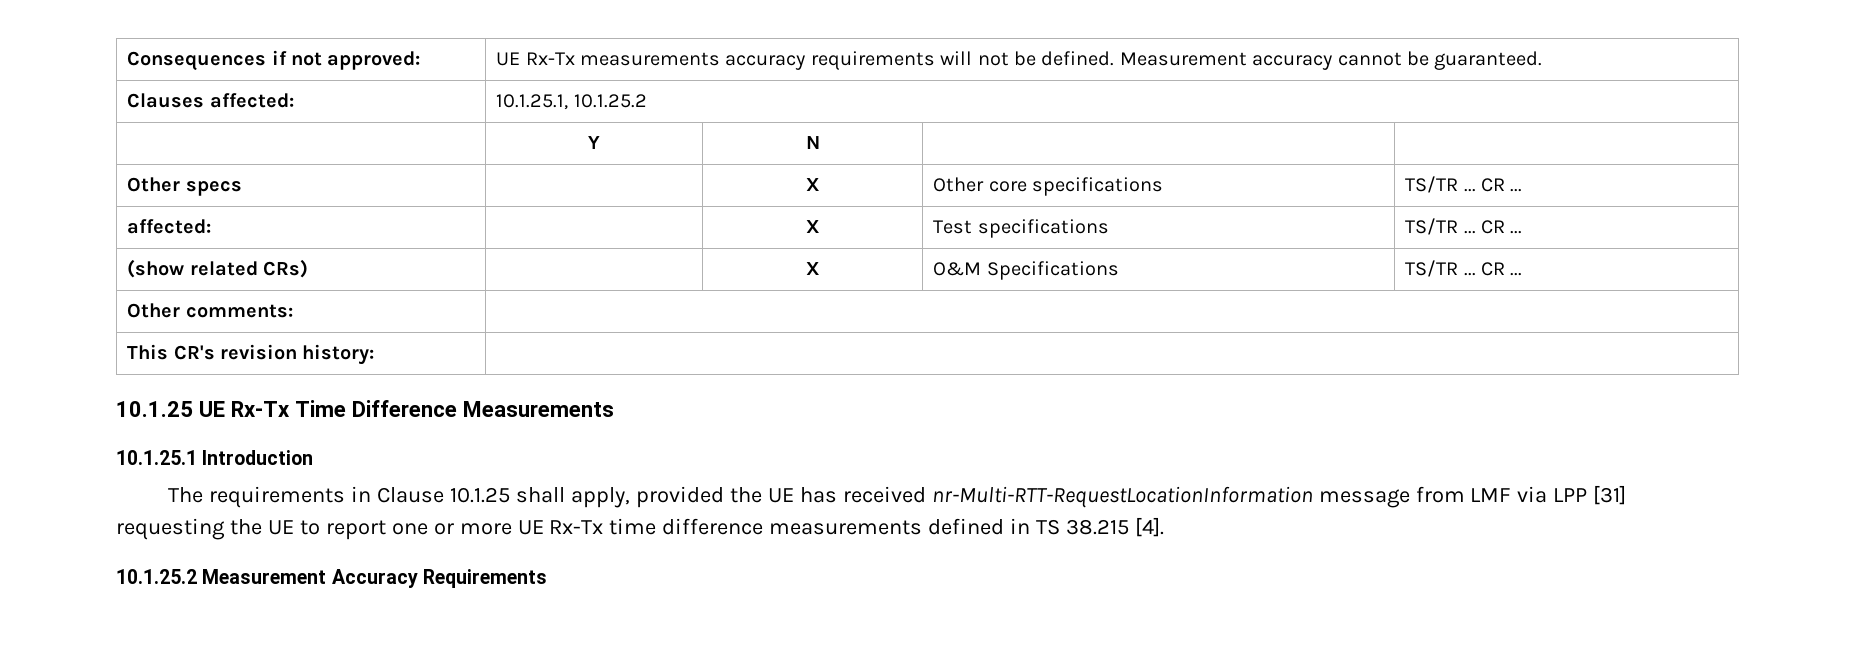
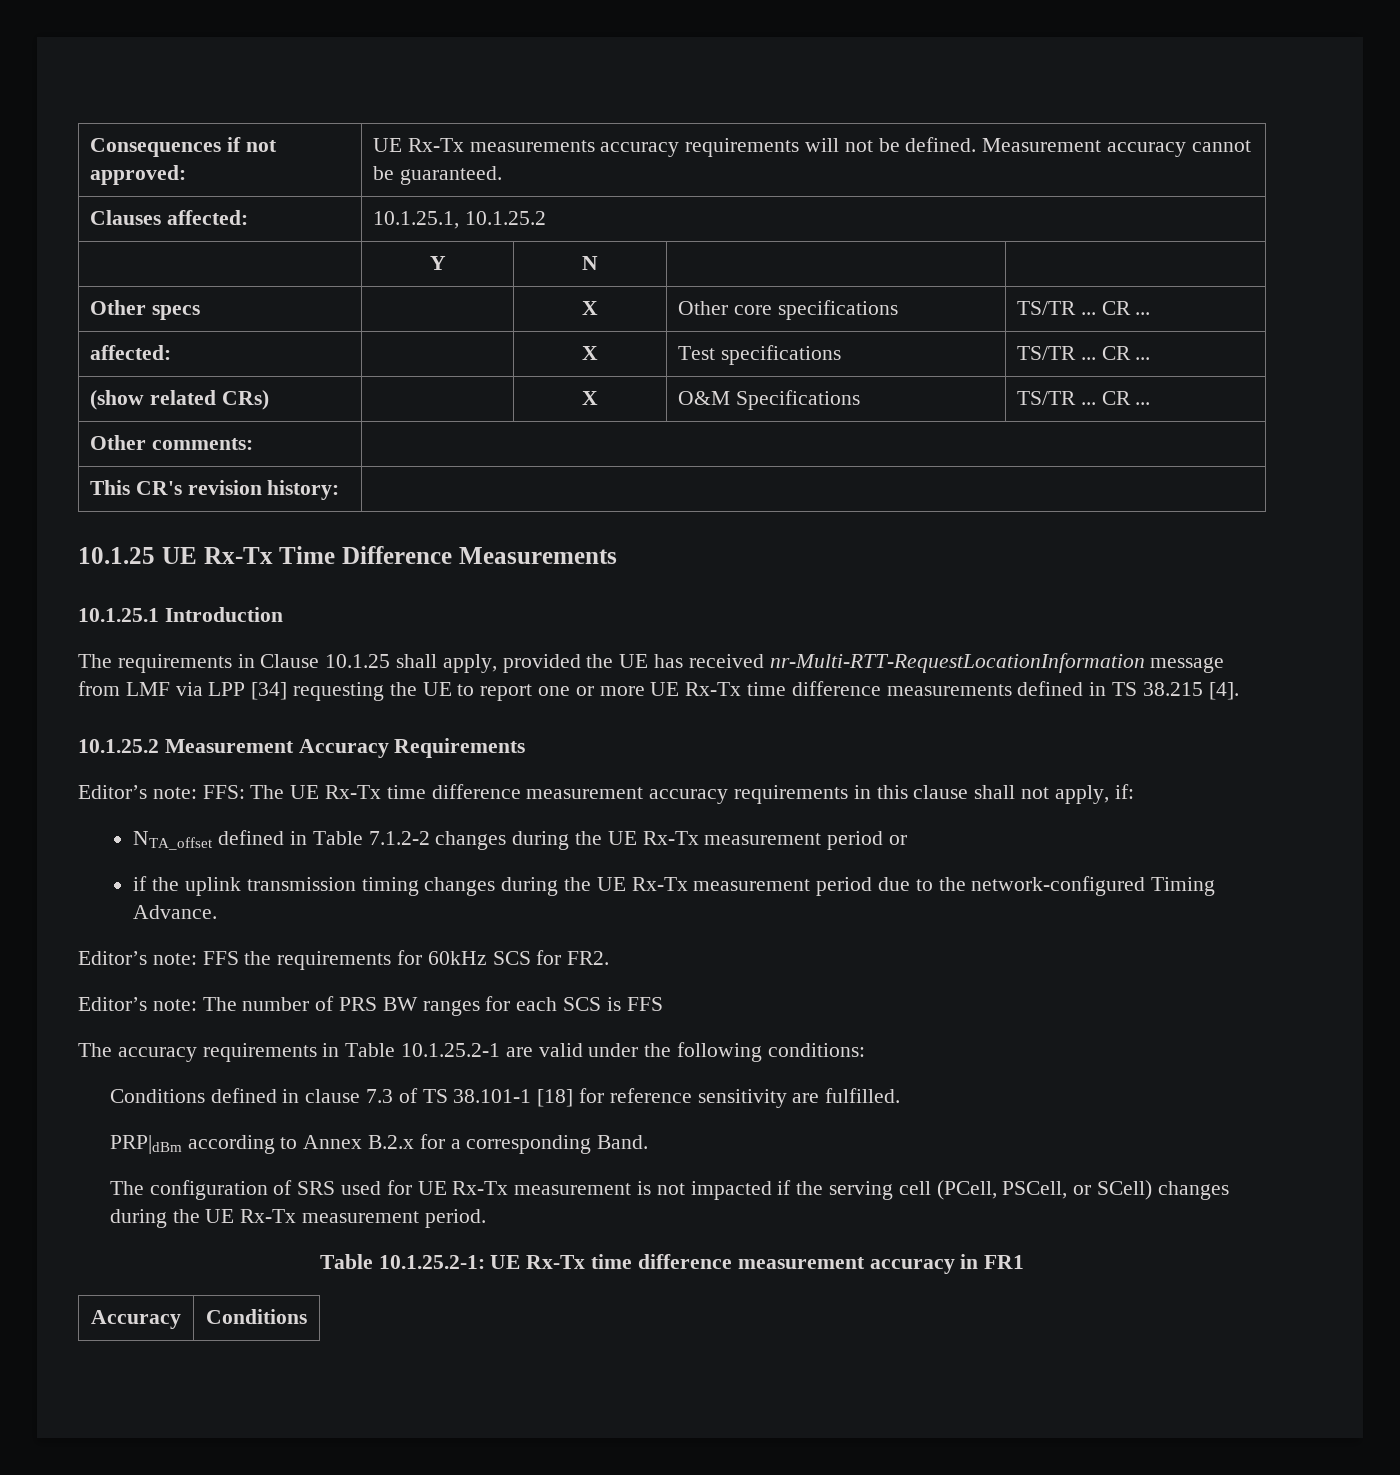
[1593,485,1627,505] [31] -> [251,682,288,700] [34]
(547, 578) none -> [78,784,1134,804] [133,830,908,850] [133,876,1216,896] [133,905,218,919] [78,950,610,970] [78,996,663,1016] [78,1042,865,1062] [109,1088,901,1108] [109,1134,649,1154] [109,1180,1229,1200] [109,1209,486,1228] [319,1254,1025,1274] [91,1310,181,1329] [206,1309,307,1324] // Editor’s note: FFS: The UE Rx-Tx time difference measurement accuracy requirements in this clause shall not apply, if: // NTA_offset defined in Table 7.1.2-2 changes during the UE Rx-Tx measurement period or // if the uplink transmission timing changes during the UE Rx-Tx measurement period due to the network-configured Timing Advance. // Editor’s note: FFS the requirements for 60kHz SCS for FR2. // Editor’s note: The number of PRS BW ranges for each SCS is FFS // The accuracy requirements in Table 10.1.25.2-1 are valid under the following conditions: // Conditions defined in clause 7.3 of TS 38.101-1 [18] for reference sensitivity are fulfilled. // PRP|dBm according to Annex B.2.x for a corresponding Band. // The configuration of SRS used for UE Rx-Tx measurement is not impacted if the serving cell (PCell, PSCell, or SCell) changes during the UE Rx-Tx measurement period. // Table 10.1.25.2-1: UE Rx-Tx time difference measurement accuracy in FR1 // Accuracy | Conditions

